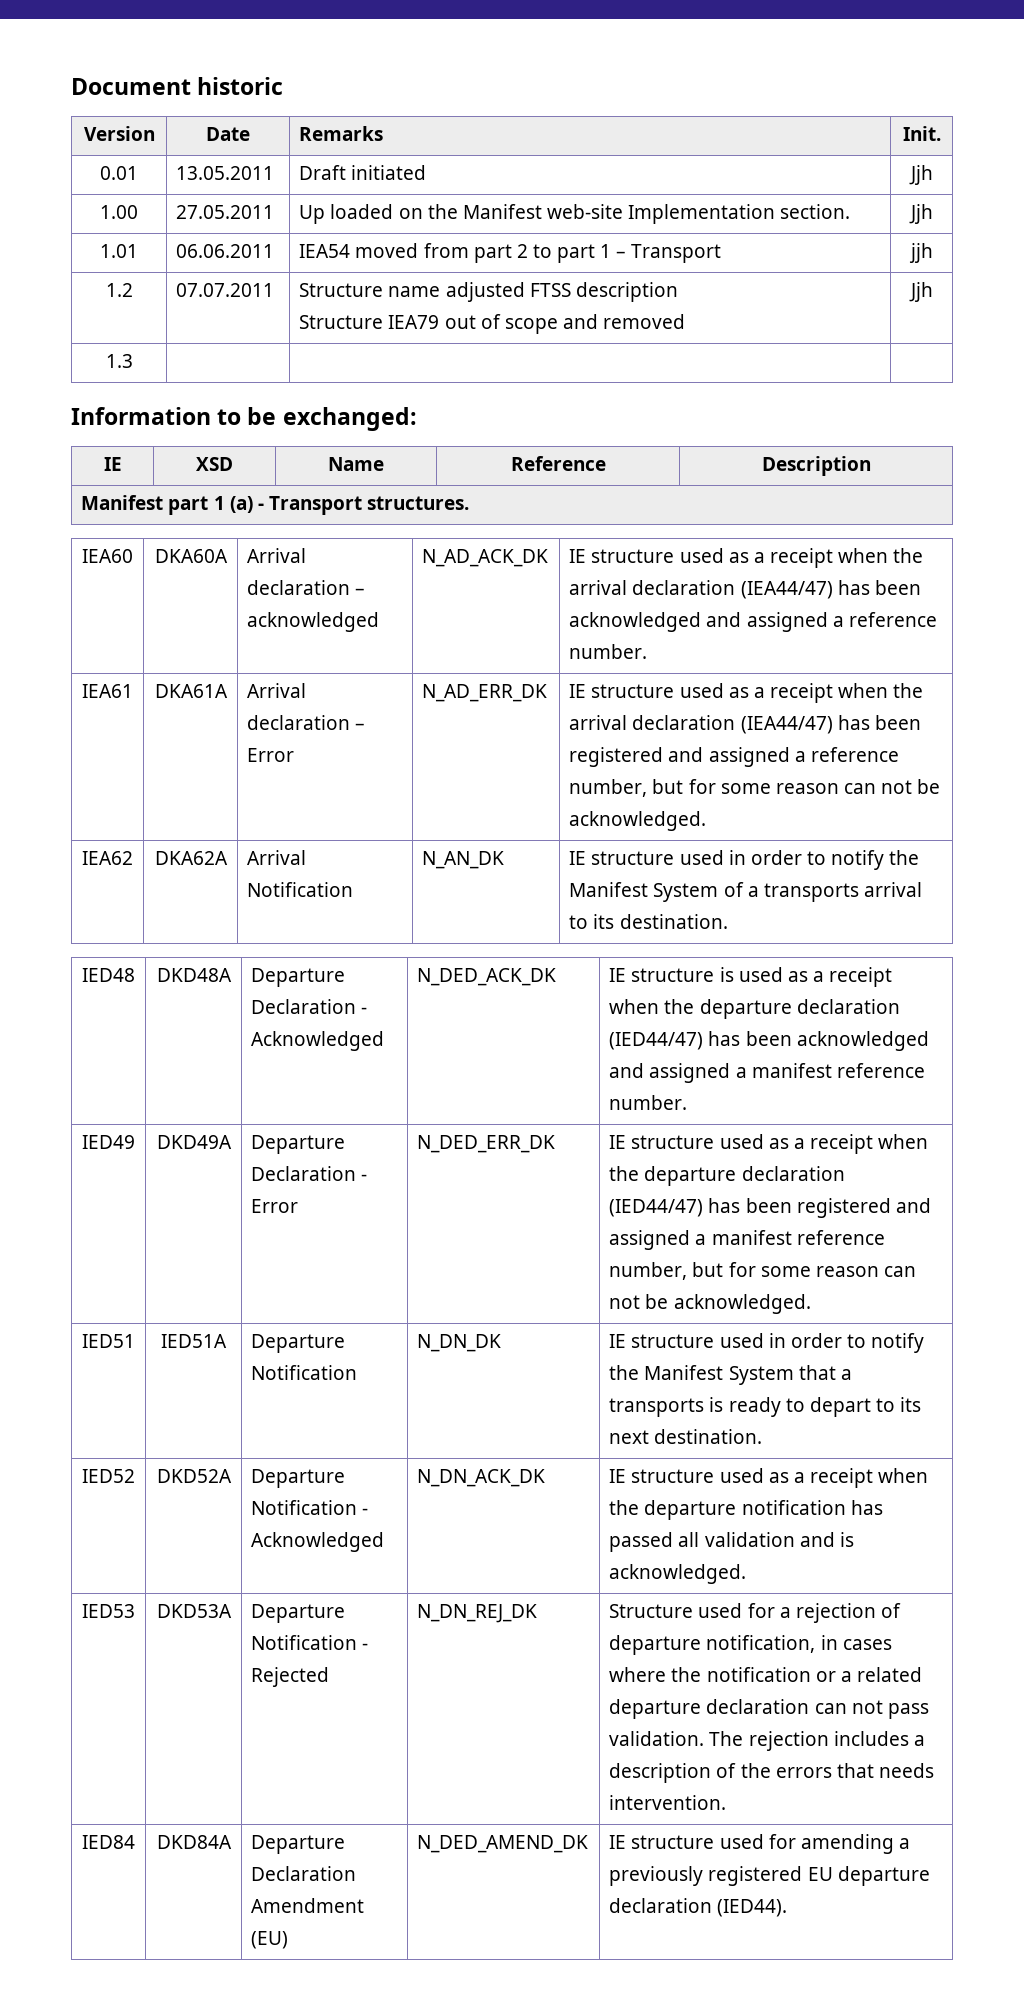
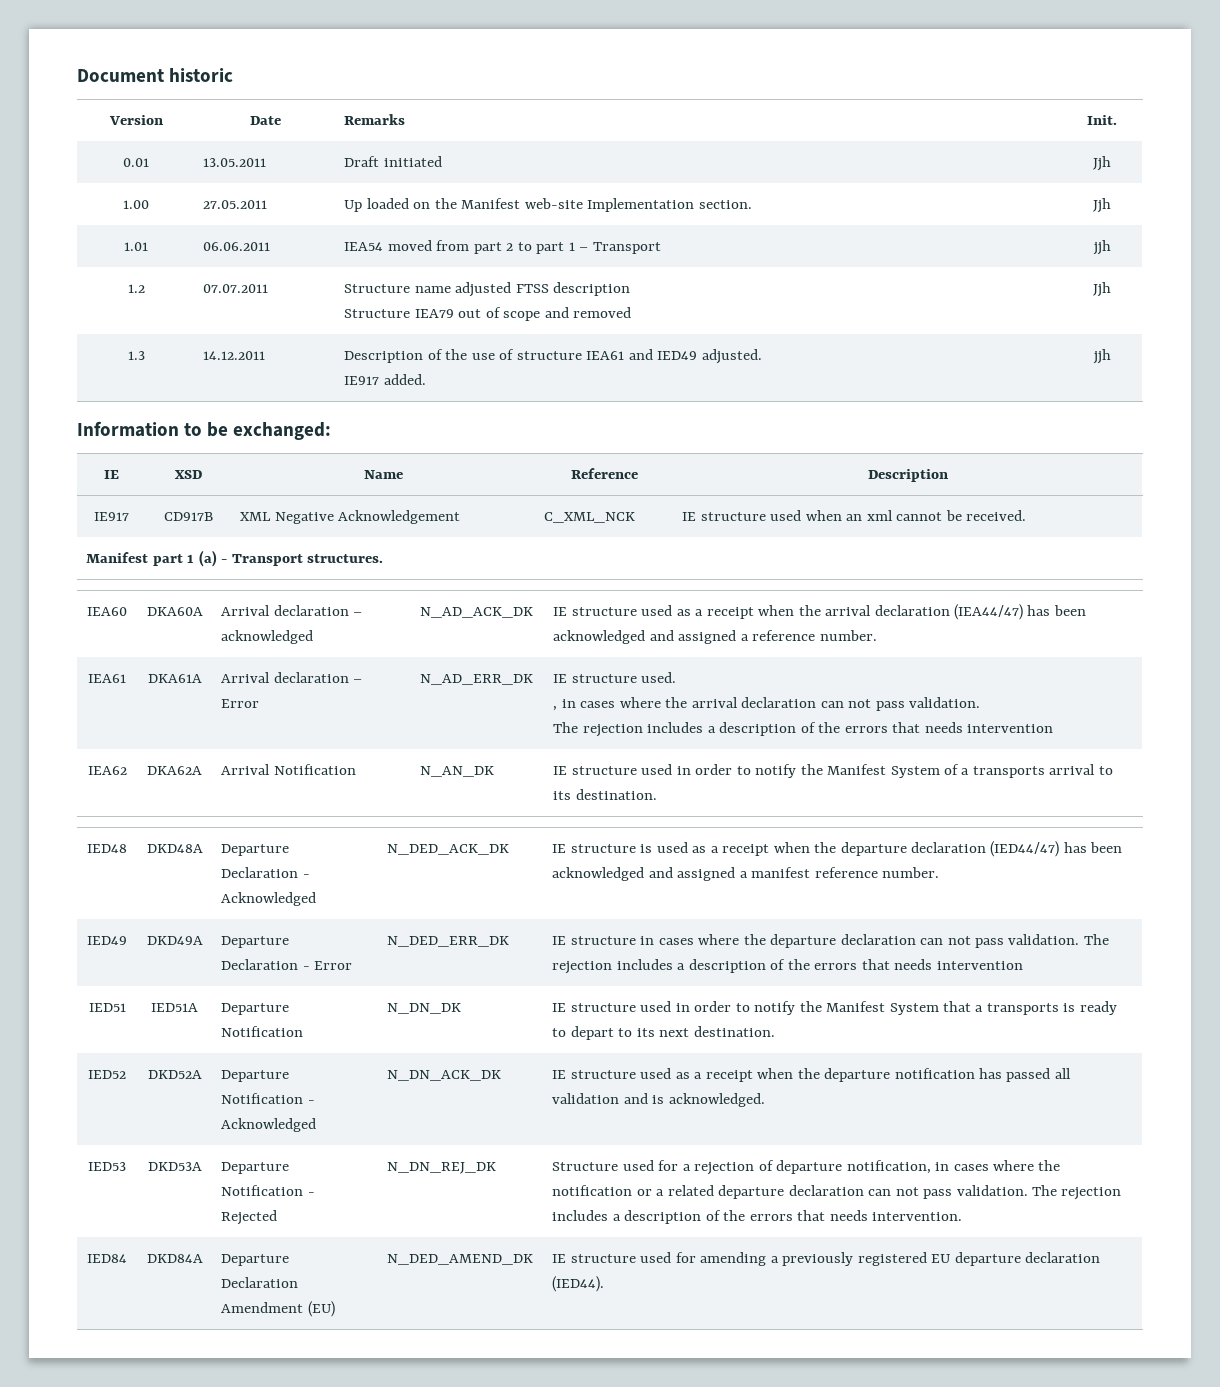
(133, 361) | | -> [203,351,266,360] [344,349,762,364] [344,374,426,385] [1092,349,1111,364] 14.12.2011 | Description of the use of structure IEA61 and IED49 adjusted. // IE917 added. | jjh
(871, 466) none -> [94,512,129,521] [164,512,213,521] [240,510,461,524] [544,512,636,523] [682,510,1027,521] // IE917 | CD917B | XML Negative Acknowledgement | C_XML_NCK | IE structure used when an xml cannot be received.
[679,683,924,703] [569,715,921,734] [569,747,899,767] [569,779,941,797] [569,811,707,831] used as a receipt when the arrival declaration (IEA44/47) has been registered and assigned a reference number, but for some reason can not be acknowledged. -> [641,672,677,683] [553,697,981,711] [553,722,1054,737] used. // , in cases where the arrival declaration can not pass validation. // The rejection includes a description of the errors that needs intervention
[719,1134,929,1154] [609,1166,845,1186] [609,1198,931,1218] [609,1230,885,1250] [609,1262,916,1280] [609,1294,811,1314] used as a receipt when the departure declaration (IED44/47) has been registered and assigned a manifest reference number, but for some reason can not be acknowledged. -> [640,934,1109,948] [552,959,1023,974] in cases where the departure declaration can not pass validation. The rejection includes a description of the errors that needs intervention

